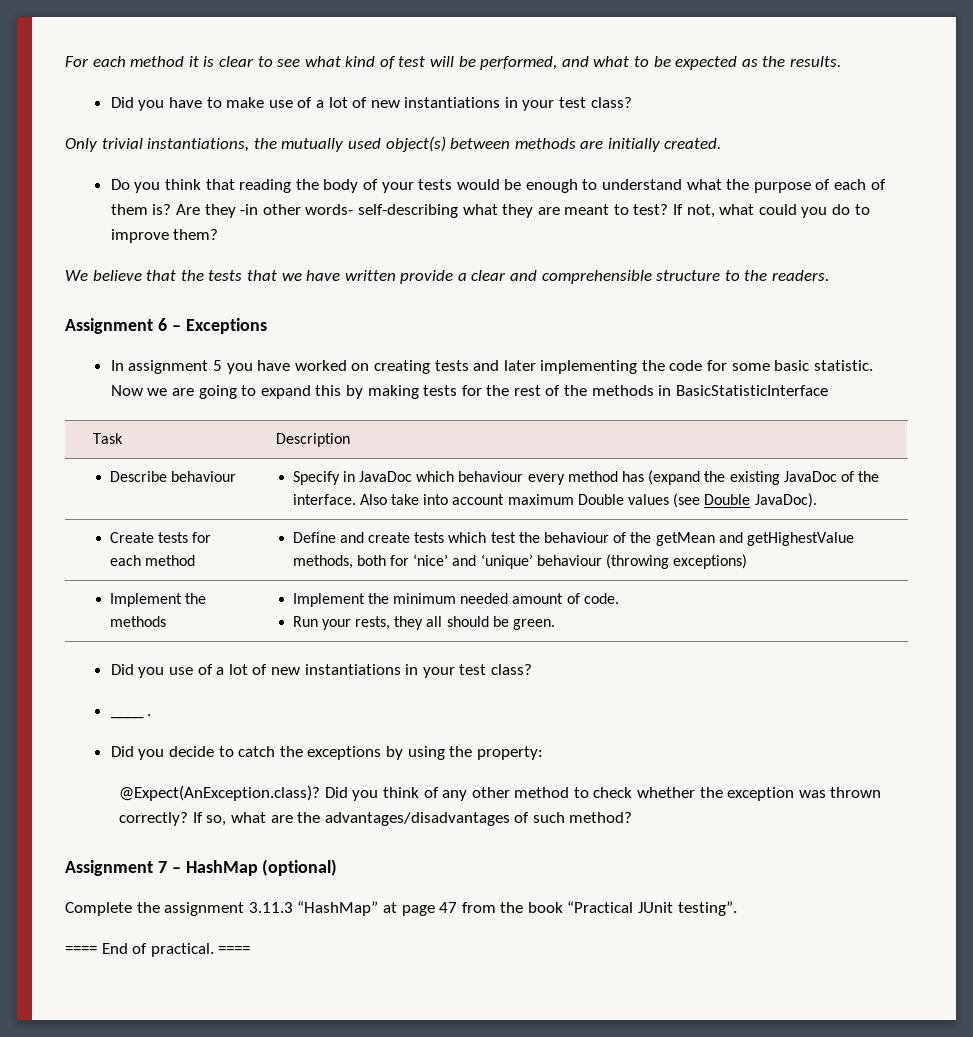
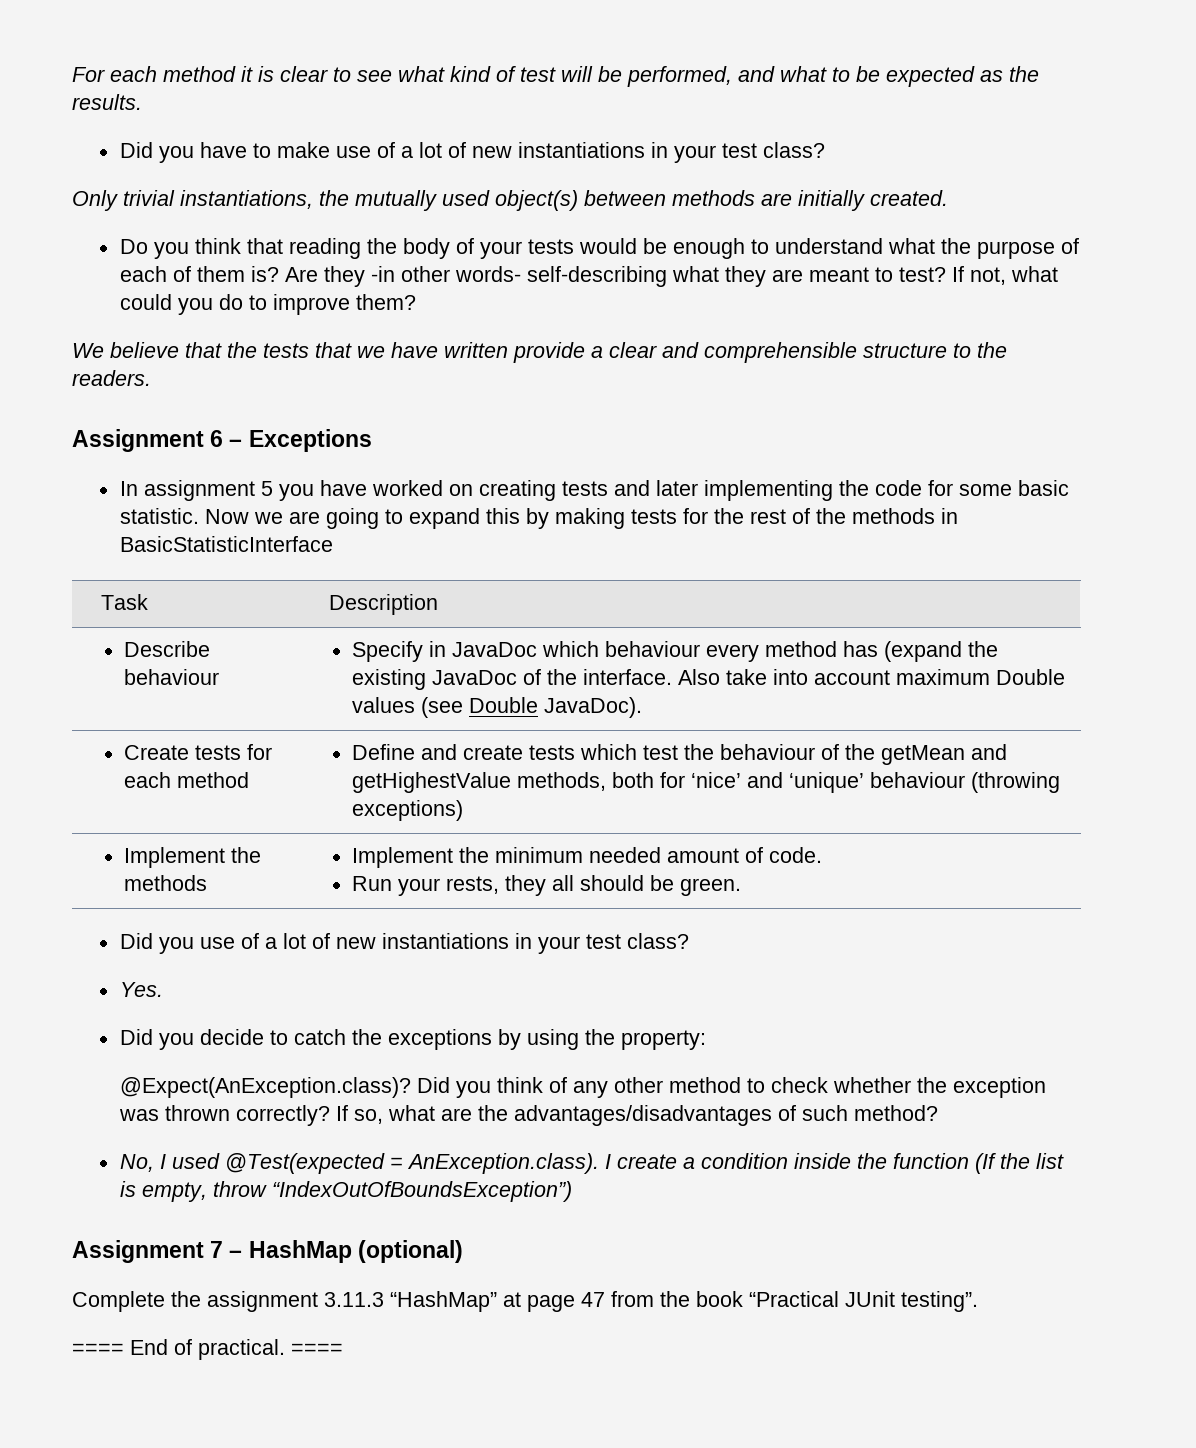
[110,716,144,719] [147,714,152,716] ____ . -> [119,982,163,997] Yes.
(633, 817) none -> [119,1153,1064,1174] [119,1181,572,1202] // No, I used @Test(expected = AnException.class). I create a condition inside the function (If the list is empty, throw “IndexOutOfBoundsException”)

